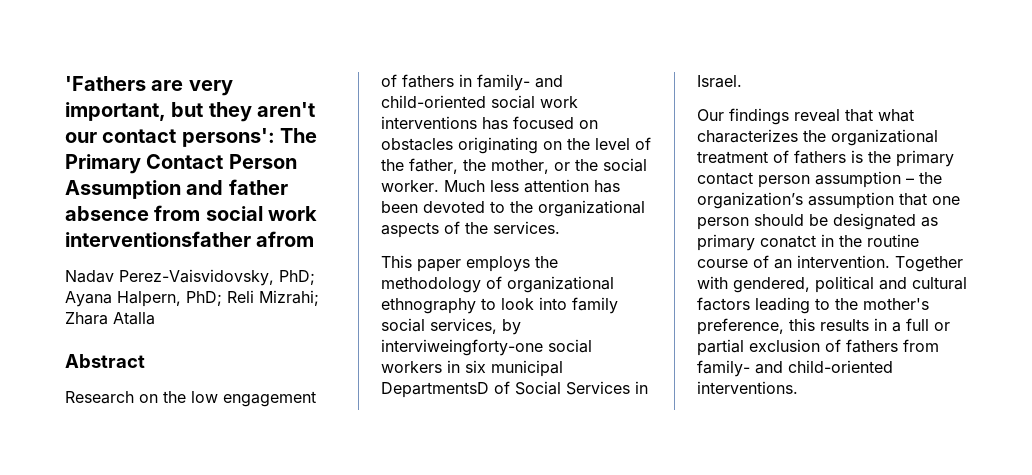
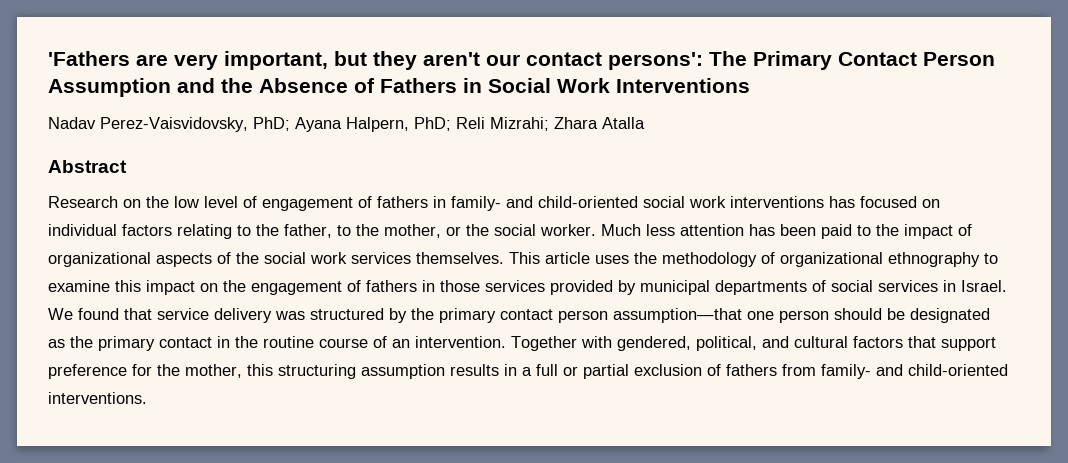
[228,179,288,195] [65,205,318,221] [65,231,315,247] father absence from social work interventionsfather afrom -> [221,78,750,93] the Absence of Fathers in Social Work Interventions
(218, 397) none -> [204,196,257,208] level of
[381,137,651,154] obstacles originating on the level of -> [48,224,251,239] individual factors relating to
(458, 166) none -> [337,225,351,236] to
[423,201,533,213] devoted to the -> [821,224,972,239] paid to the impact of
[493,221,560,234] [381,255,530,272] services. // This paper employs -> [264,252,629,264] social work services themselves. This article uses
[501,297,618,314] [381,318,521,335] [381,339,592,356] [381,360,563,377] [381,381,648,398] [697,75,742,88] [697,108,914,125] [697,129,938,146] [697,150,954,167] [697,171,942,188] [697,192,927,209] look into family social services, by interviweingforty-one social workers in six municipal DepartmentsD of Social Services in Israel. // Our findings reveal that what characterizes the organizational treatment of fathers is the primary contact person assumption – the organization’s assumption that -> [48,280,1007,295] [48,308,742,323] examine this impact on the engagement of fathers in those services provided by municipal departments of social services in Israel. We found that service delivery was structured by the primary contact person assumption—that
[697,234,816,251] primary conatct -> [70,336,212,351] the primary contact
[815,276,874,293] political -> [696,336,757,351] political,
[755,297,929,314] [697,318,815,335] leading to the mother's preference, this -> [908,336,996,351] [48,364,445,379] that support preference for the mother, this structuring assumption

